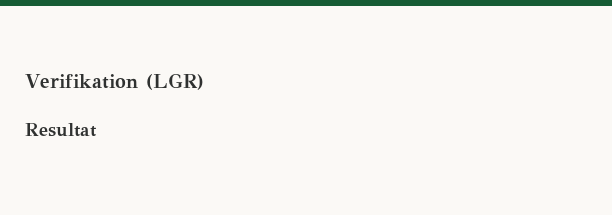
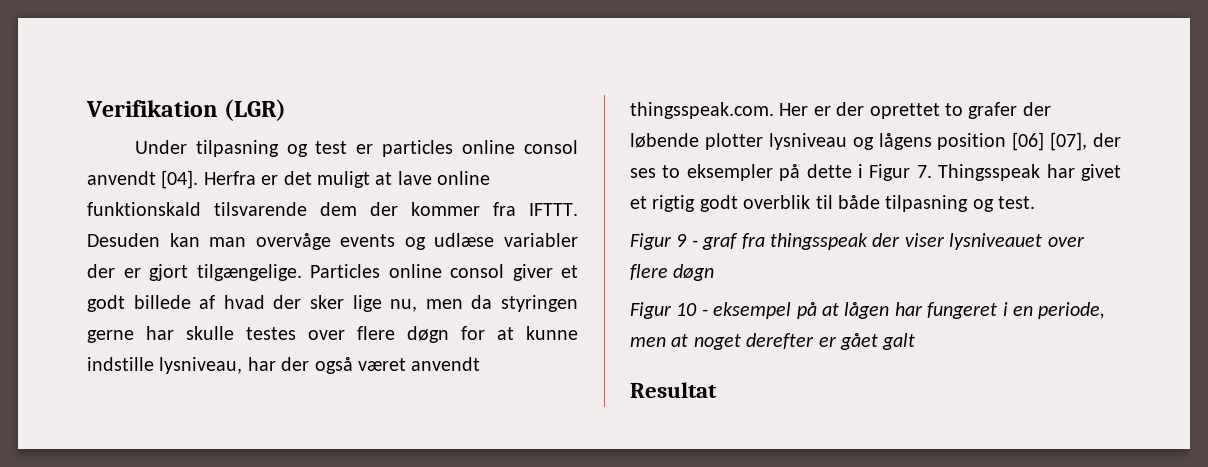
(204, 81) none -> [134,140,578,157] [87,170,491,189] [87,202,578,216] [87,233,578,250] [87,264,578,281] [87,295,579,312] [87,326,578,343] [87,357,481,374] [630,102,1051,119] [630,132,1121,151] [630,164,1121,181] [630,195,1036,212] [630,233,1085,250] [630,264,715,281] [630,302,1106,319] [630,333,916,350] // Under tilpasning og test er particles online consol anvendt [04]. Herfra er det muligt at lave online funktionskald tilsvarende dem der kommer fra IFTTT. Desuden kan man overvåge events og udlæse variabler der er gjort tilgængelige. Particles online consol giver et godt billede af hvad der sker lige nu, men da styringen gerne har skulle testes over flere døgn for at kunne indstille lysniveau, har der også været anvendt thingsspeak.com. Her er der oprettet to grafer der løbende plotter lysniveau og lågens position [06] [07], der ses to eksempler på dette i Figur 7. Thingsspeak har givet et rigtig godt overblik til både tilpasning og test. // Figur 9 - graf fra thingsspeak der viser lysniveauet over flere døgn // Figur 10 - eksempel på at lågen har fungeret i en periode, men at noget derefter er gået galt

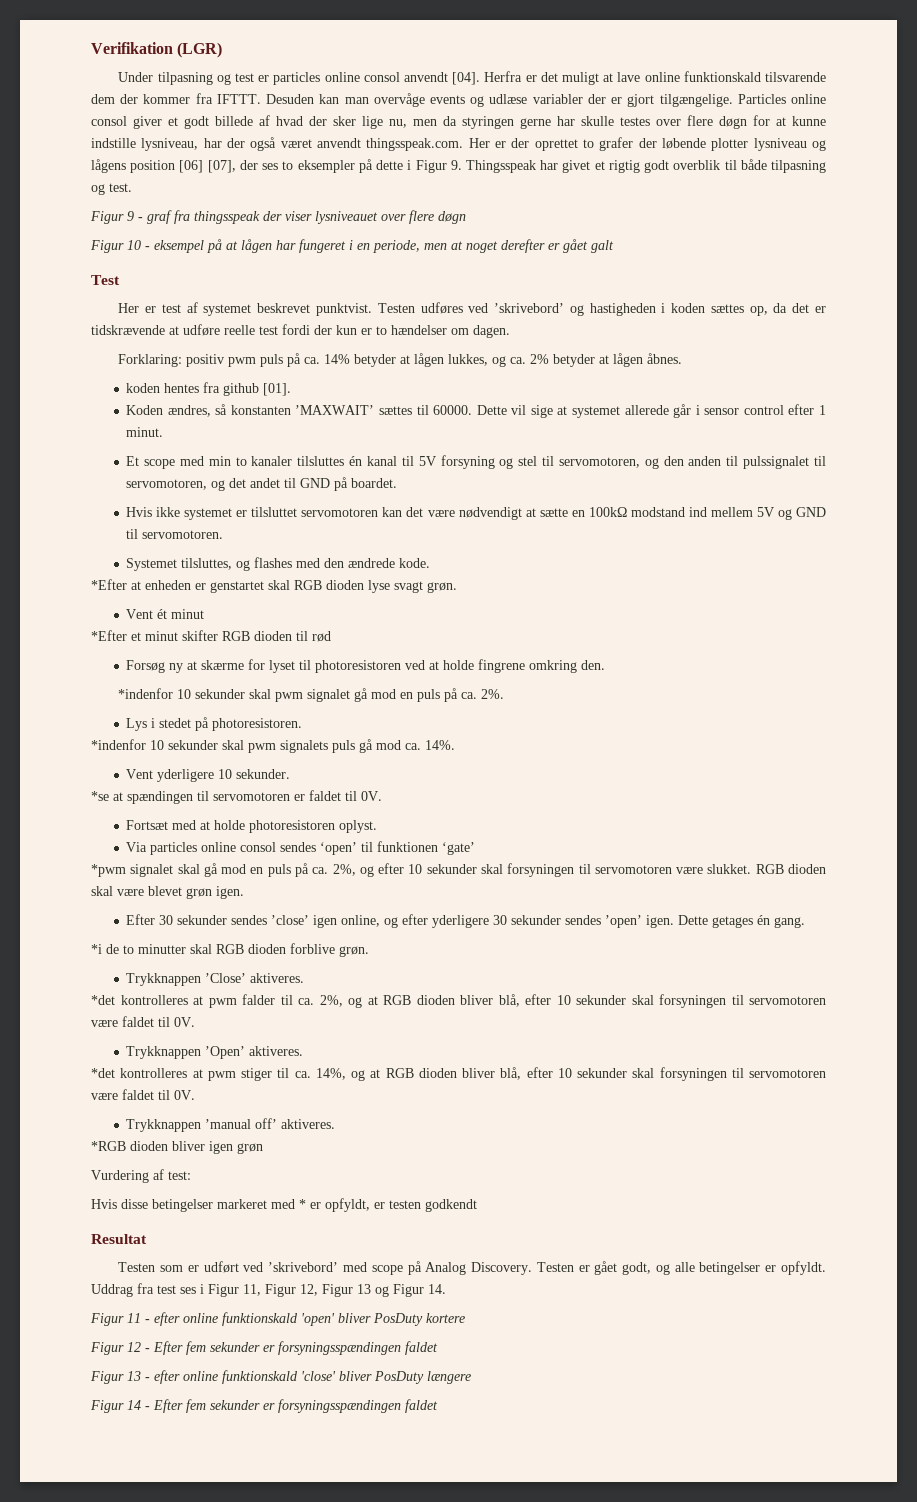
[916,165,932,178] 7. -> [450,160,462,170] 9.
[630,382,717,398] Resultat -> [91,275,120,285] [118,302,826,316] [91,324,510,338] [118,353,683,367] [126,382,292,396] [126,404,827,418] [126,427,164,437] [126,455,827,469] [126,477,398,491] [126,507,826,520] [126,529,224,539] [126,557,431,571] [91,579,457,593] [126,609,205,619] [91,630,331,642] [126,659,606,673] [118,688,505,702] [126,717,303,731] [91,739,455,753] [126,769,291,782] [91,790,382,804] [126,820,378,833] [126,841,476,855] [91,863,827,877] [91,886,244,899] [126,914,806,928] [91,943,369,957] [126,973,305,986] [91,994,826,1008] [91,1016,195,1027] [126,1046,304,1059] [91,1067,826,1081] [91,1089,195,1100] [126,1118,336,1132] [91,1141,263,1154] [91,1169,191,1183] [91,1198,477,1212] [91,1234,147,1244] [118,1261,826,1275] [91,1283,446,1297] [90,1312,465,1326] [90,1341,438,1355] [90,1370,471,1384] [90,1399,438,1413] Test // Her er test af systemet beskrevet punktvist. Testen udføres ved ’skrivebord’ og hastigheden i koden sættes op, da det er tidskrævende at udføre reelle test fordi der kun er to hændelser om dagen. // Forklaring: positiv pwm puls på ca. 14% betyder at lågen lukkes, og ca. 2% betyder at lågen åbnes. // koden hentes fra github [01]. // Koden ændres, så konstanten ’MAXWAIT’ sættes til 60000. Dette vil sige at systemet allerede går i sensor control efter 1 minut. // Et scope med min to kanaler tilsluttes én kanal til 5V forsyning og stel til servomotoren, og den anden til pulssignalet til servomotoren, og det andet til GND på boardet. // Hvis ikke systemet er tilsluttet servomotoren kan det være nødvendigt at sætte en 100kΩ modstand ind mellem 5V og GND til servomotoren. // Systemet tilsluttes, og flashes med den ændrede kode. // *Efter at enheden er genstartet skal RGB dioden lyse svagt grøn. // Vent ét minut // *Efter et minut skifter RGB dioden til rød // Forsøg ny at skærme for lyset til photoresistoren ved at holde fingrene omkring den. // *indenfor 10 sekunder skal pwm signalet gå mod en puls på ca. 2%. // Lys i stedet på photoresistoren. // *indenfor 10 sekunder skal pwm signalets puls gå mod ca. 14%. // Vent yderligere 10 sekunder. // *se at spændingen til servomotoren er faldet til 0V. // Fortsæt med at holde photoresistoren oplyst. // Via particles online consol sendes ‘open’ til funktionen ‘gate’ // *pwm signalet skal gå mod en puls på ca. 2%, og efter 10 sekunder skal forsyningen til servomotoren være slukket. RGB dioden skal være blevet grøn igen. // Efter 30 sekunder sendes ’close’ igen online, og efter yderligere 30 sekunder sendes ’open’ igen. Dette getages én gang. // *i de to minutter skal RGB dioden forblive grøn. // Trykknappen ’Close’ aktiveres. // *det kontrolleres at pwm falder til ca. 2%, og at RGB dioden bliver blå, efter 10 sekunder skal forsyningen til servomotoren være faldet til 0V. // Trykknappen ’Open’ aktiveres. // *det kontrolleres at pwm stiger til ca. 14%, og at RGB dioden bliver blå, efter 10 sekunder skal forsyningen til servomotoren være faldet til 0V. // Trykknappen ’manual off’ aktiveres. // *RGB dioden bliver igen grøn // Vurdering af test: // Hvis disse betingelser markeret med * er opfyldt, er testen godkendt // Resultat // Testen som er udført ved ’skrivebord’ med scope på Analog Discovery. Testen er gået godt, og alle betingelser er opfyldt. Uddrag fra test ses i Figur 11, Figur 12, Figur 13 og Figur 14. // Figur 11 - efter online funktionskald 'open' bliver PosDuty kortere // Figur 12 - Efter fem sekunder er forsyningsspændingen faldet // Figur 13 - efter online funktionskald 'close' bliver PosDuty længere // Figur 14 - Efter fem sekunder er forsyningsspændingen faldet

